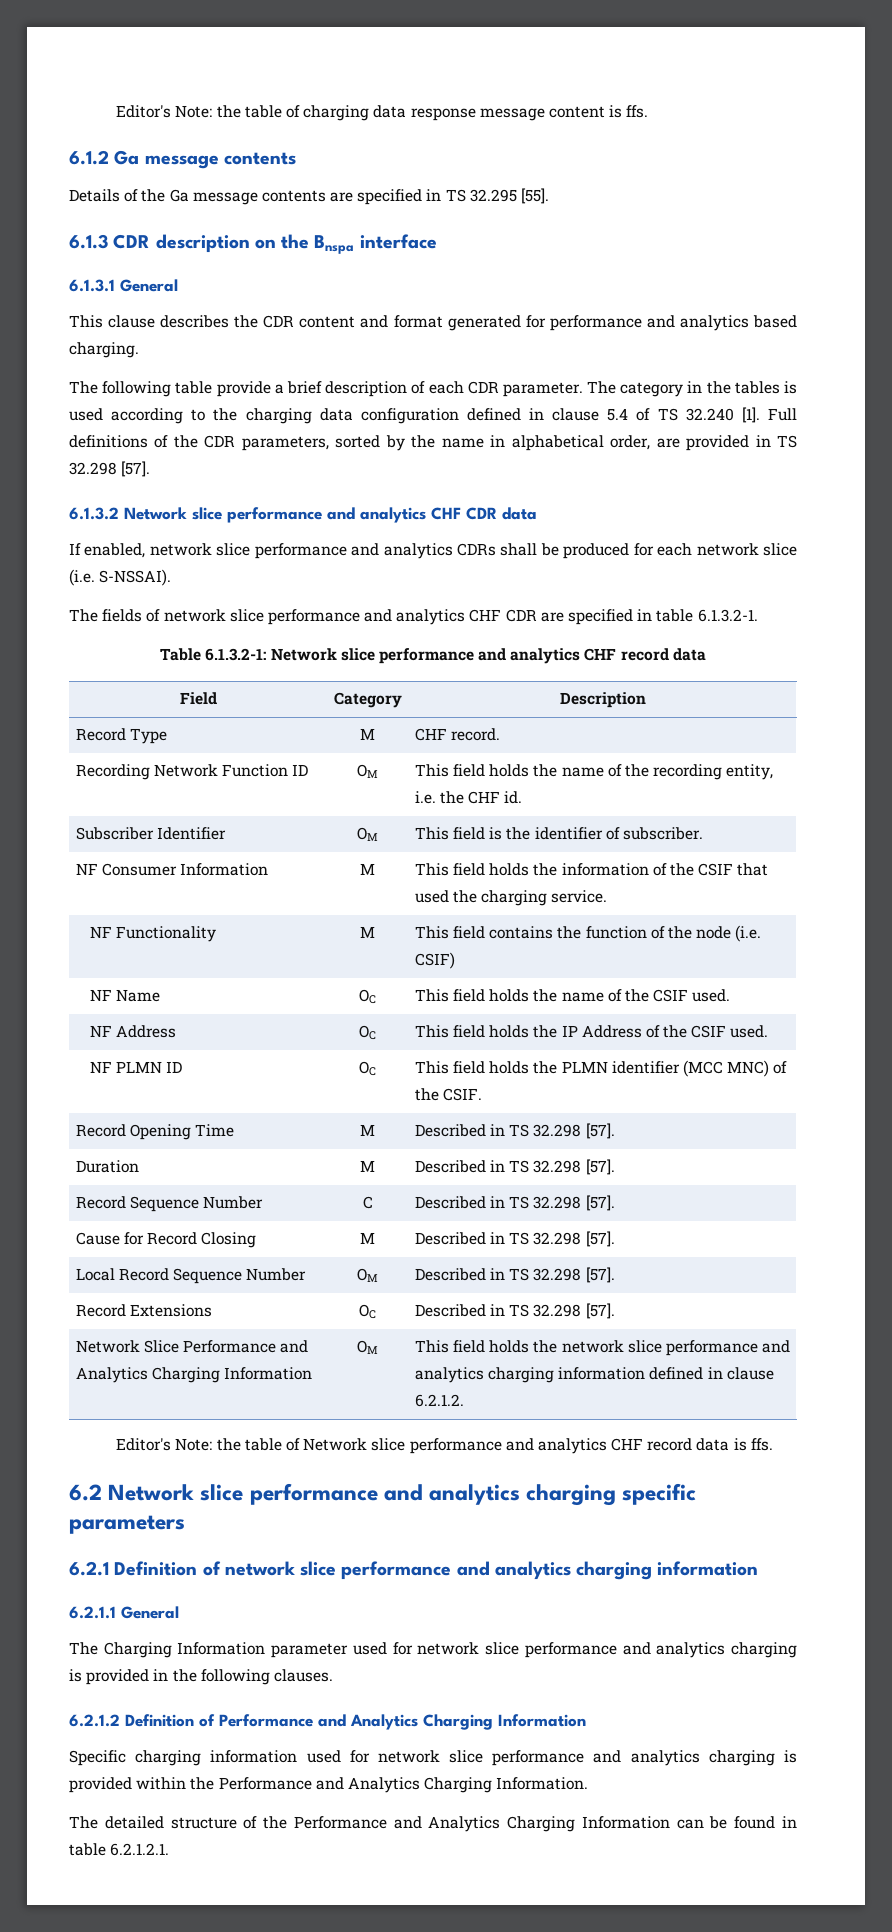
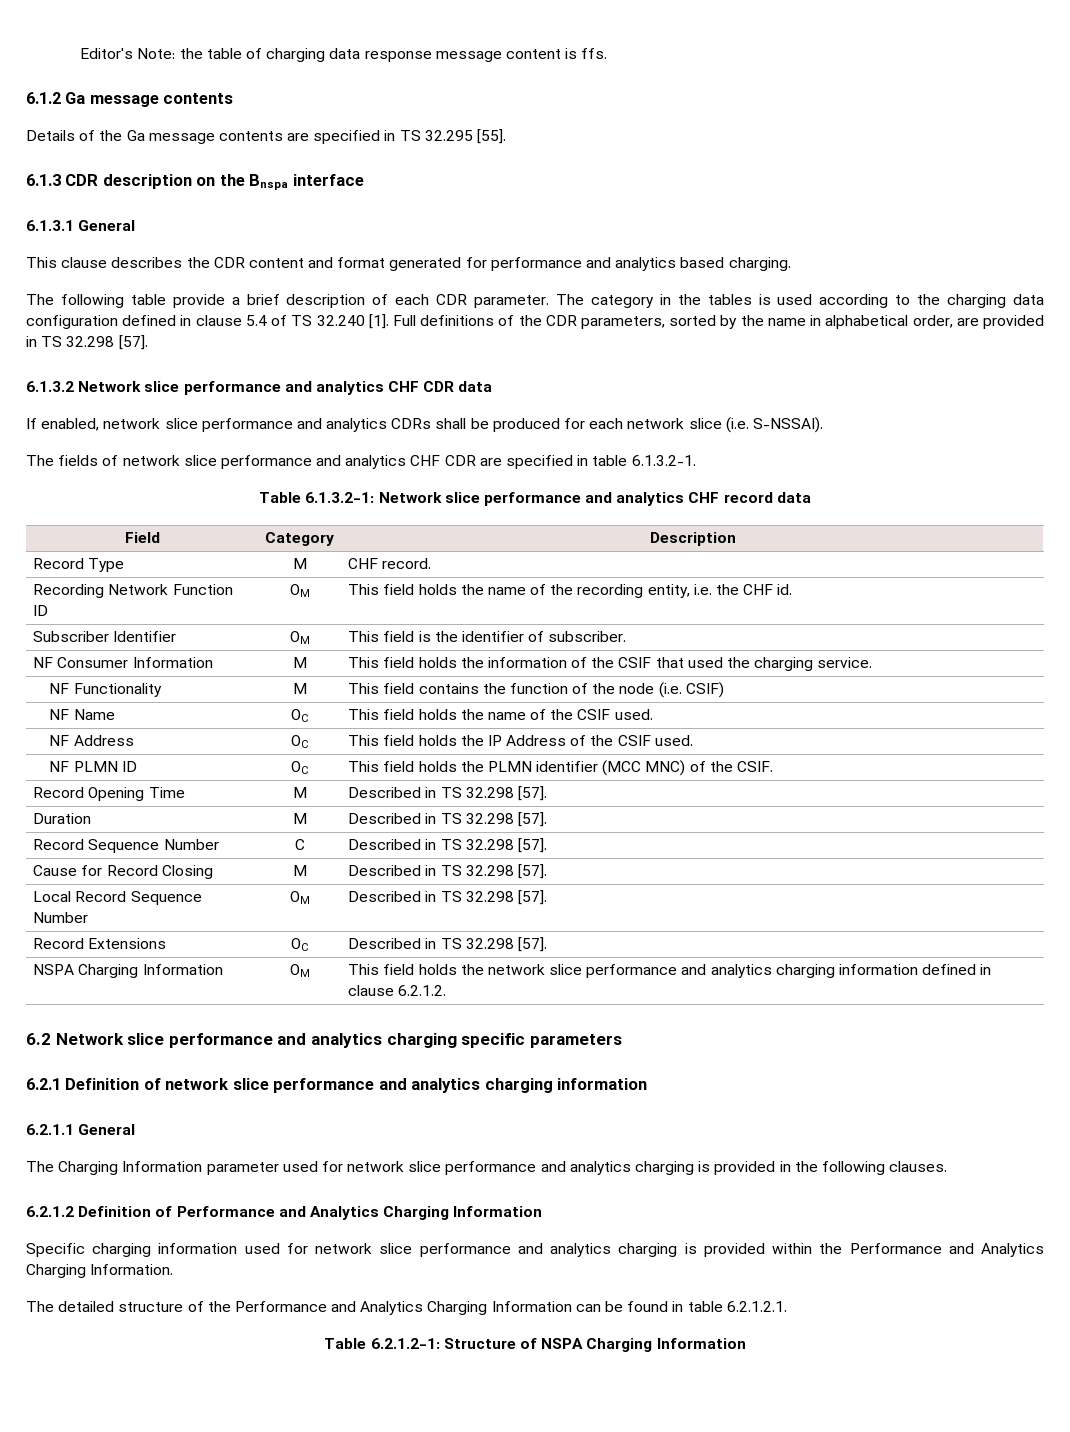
[75,1340,309,1353] [75,1367,148,1383] Network Slice Performance and Analytics -> [33,964,75,975] NSPA
[116,1438,773,1454] // Editor's Note: the table of Network slice performance and analytics CHF record data is ffs. -> (447, 990) none
(170, 1849) none -> [324,1338,746,1352] // Table 6.2.1.2-1: Structure of NSPA Charging Information

